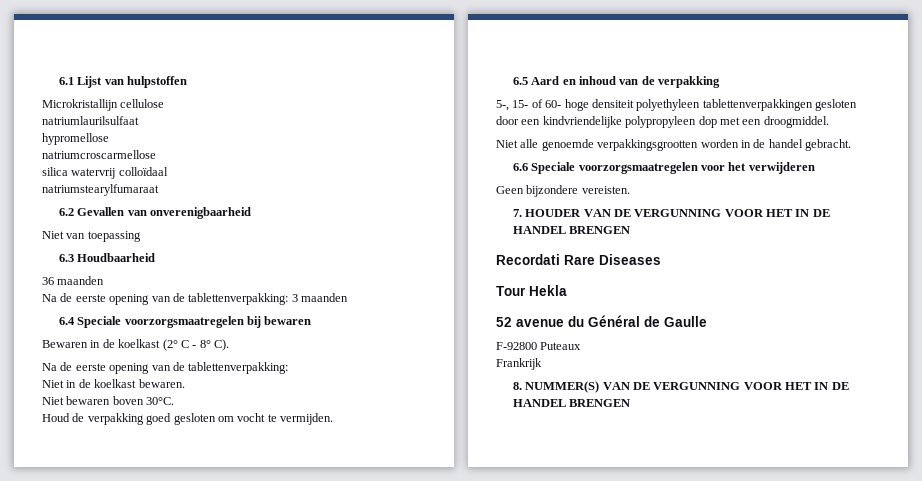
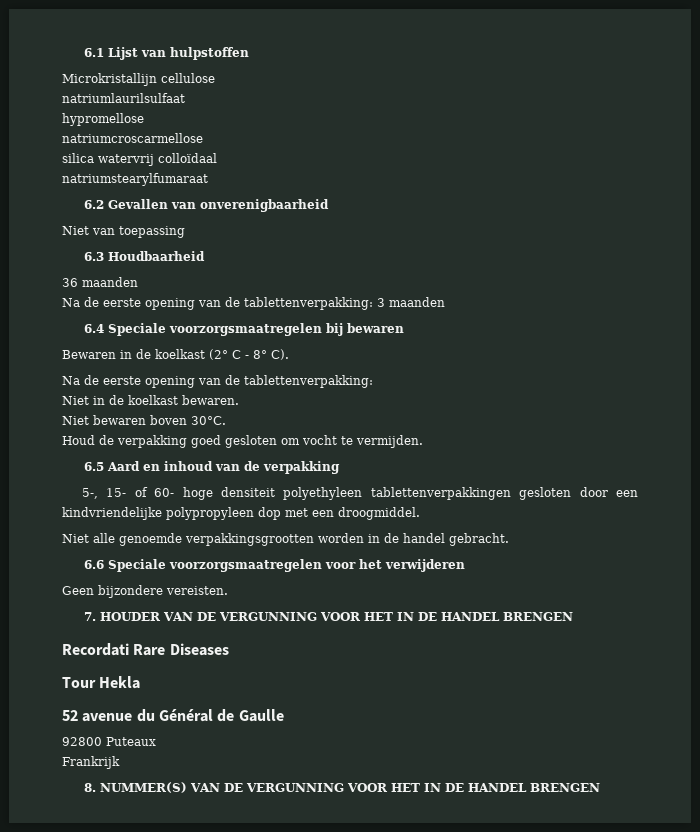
[496,342,537,350] F-92800 -> [62,737,102,746] 92800

